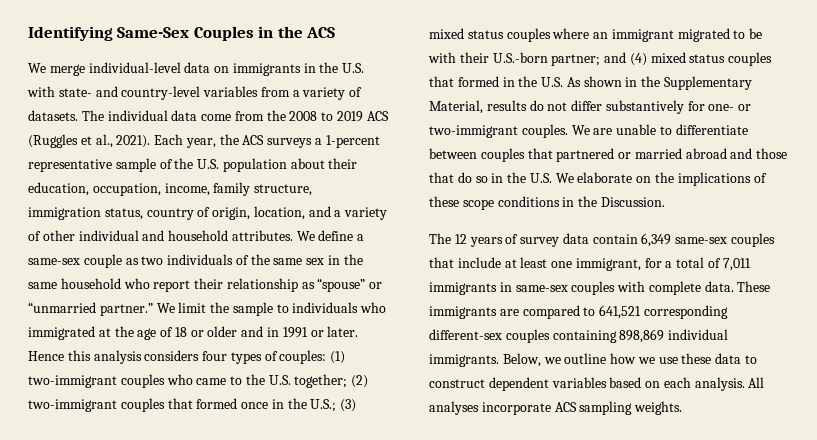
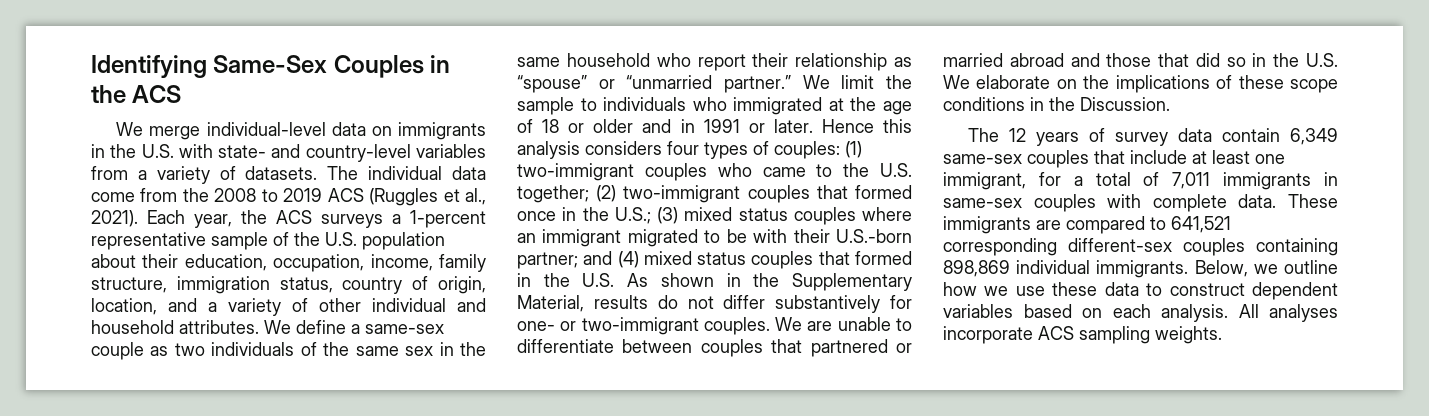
[457,172,472,183] do -> [1195,53,1220,67] did

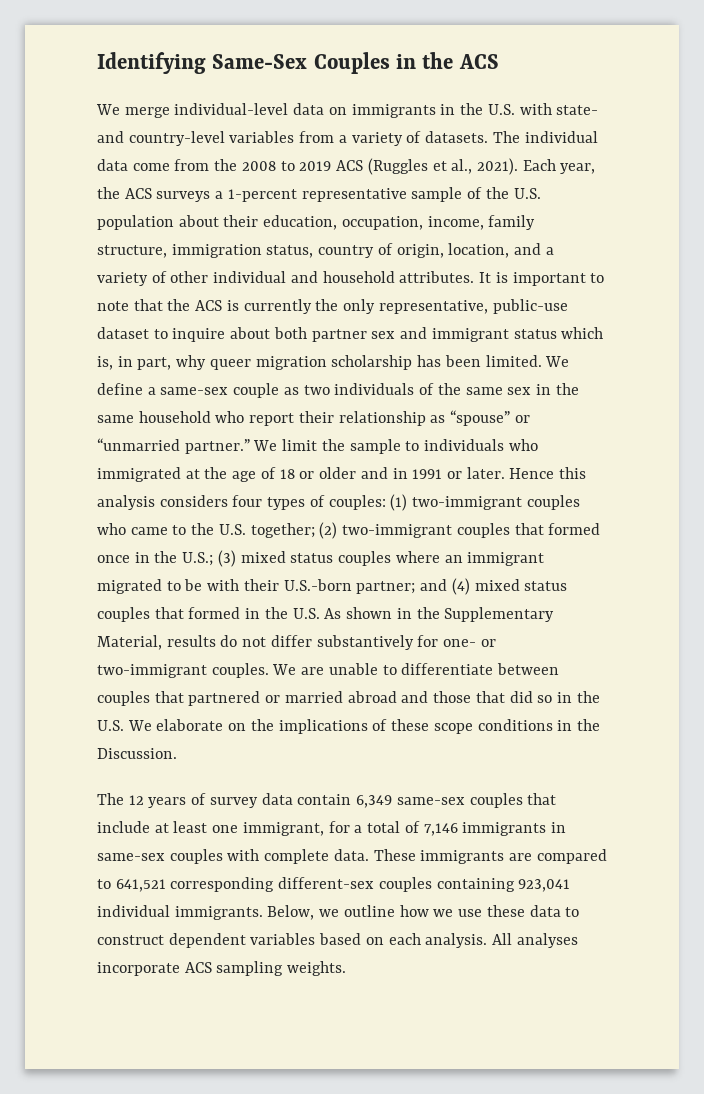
(259, 327) none -> [479,272,605,286] [97,299,568,314] [97,327,604,342] [97,355,542,370] It is important to note that the ACS is currently the only representative, public-use dataset to inquire about both partner sex and immigrant status which is, in part, why queer migration scholarship has been limited.
[1172,172,1211,189] 7,011 -> [423,823,458,836] 7,146
[943,260,1010,277] 898,869 -> [518,879,571,892] 923,041

